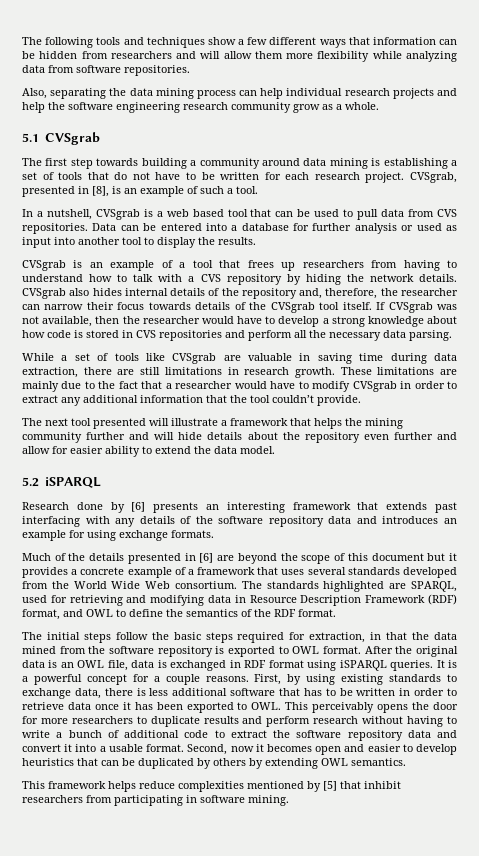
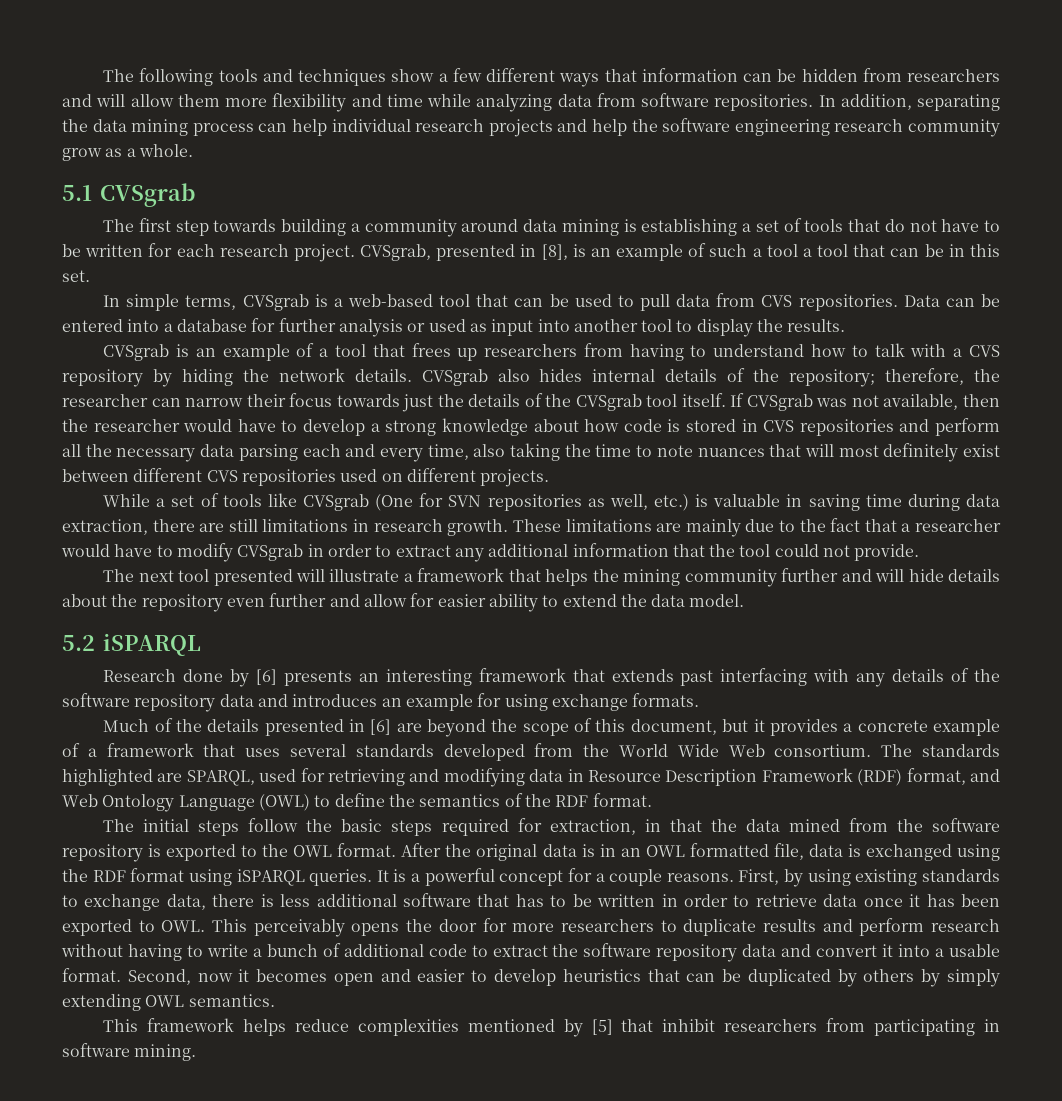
(370, 56) none -> [351,94,423,107] and time
[22,88,47,99] // Also, -> [818,94,912,110] In addition,
[236,186,258,194] [22,209,92,220] tool. // In a nutshell, -> [766,244,1000,257] [62,270,90,282] [103,294,237,311] tool a tool that can be in this set. // In simple terms,
[166,209,224,217] web based -> [348,294,434,307] web-based
[241,288,323,299] repository and, -> [789,369,876,387] repository;
(191, 306) none -> [402,394,464,412] just the
[409,330,452,341] parsing. -> [238,443,1001,462] [62,468,550,487] parsing each and every time, also taking the time to note nuances that will most definitely exist between different CVS repositories used on different projects.
[223,355,241,361] are -> [375,493,709,511] (One for SVN repositories as well, etc.) is
[272,395,314,403] couldn’t -> [774,544,851,557] could not
[371,553,424,561] document -> [630,719,717,735] document,
[86,609,113,617] OWL -> [62,794,310,812] Web Ontology Language (OWL)
(289, 650) none -> [262,844,289,857] the
(58, 664) none -> [599,844,616,857] in
(105, 664) none -> [689,843,769,857] formatted
[229,660,241,668] in -> [956,844,1000,861] [62,869,88,882] using the
(263, 763) none -> [947,969,1001,987] simply

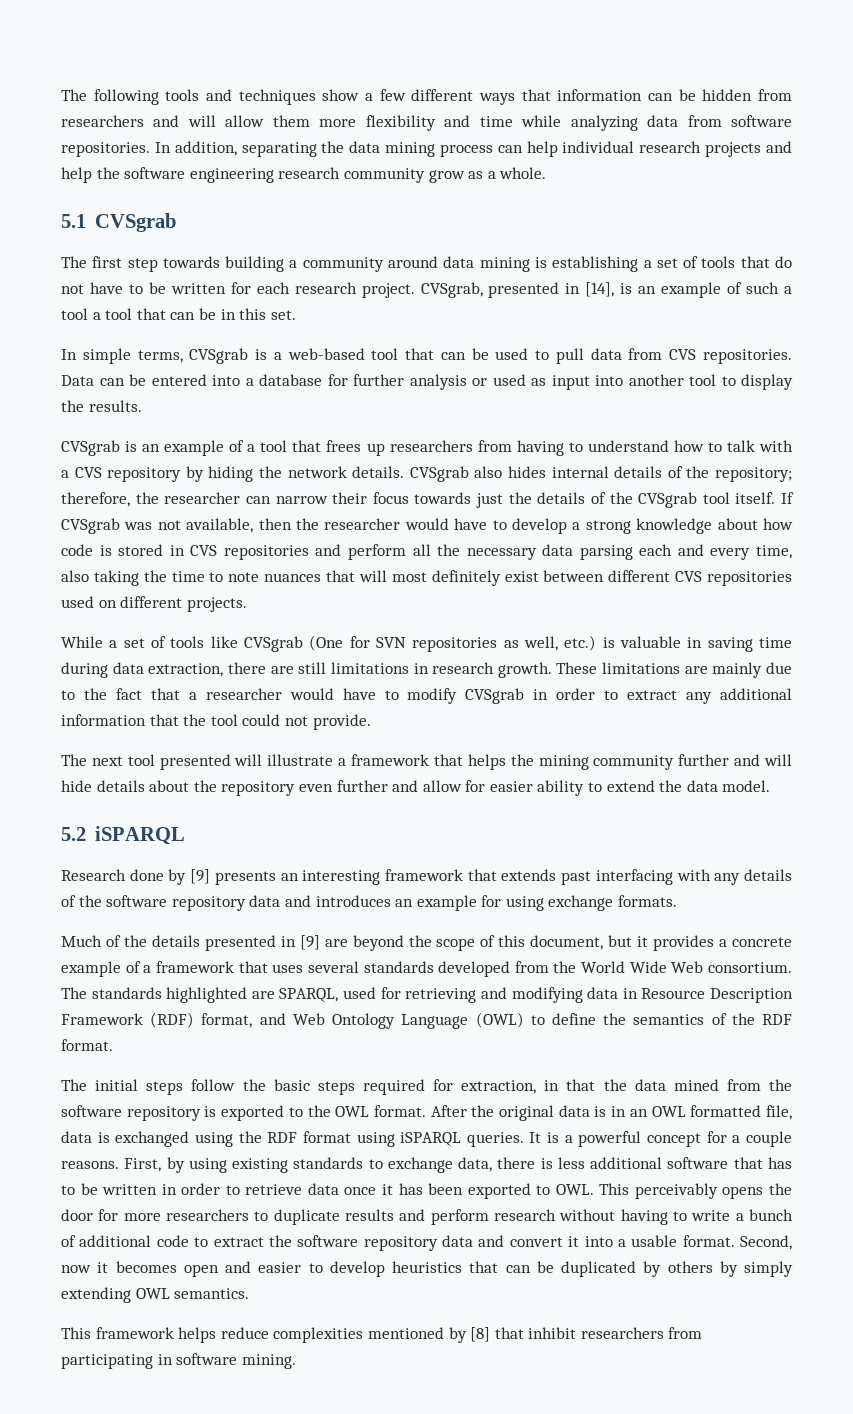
[541,244,568,260] [8], -> [585,282,615,297] [14],
[255,669,277,685] [6] -> [190,869,211,884] [9]
[370,719,392,735] [6] -> [299,935,320,950] [9]
[591,1019,613,1035] [5] -> [470,1327,491,1342] [8]

